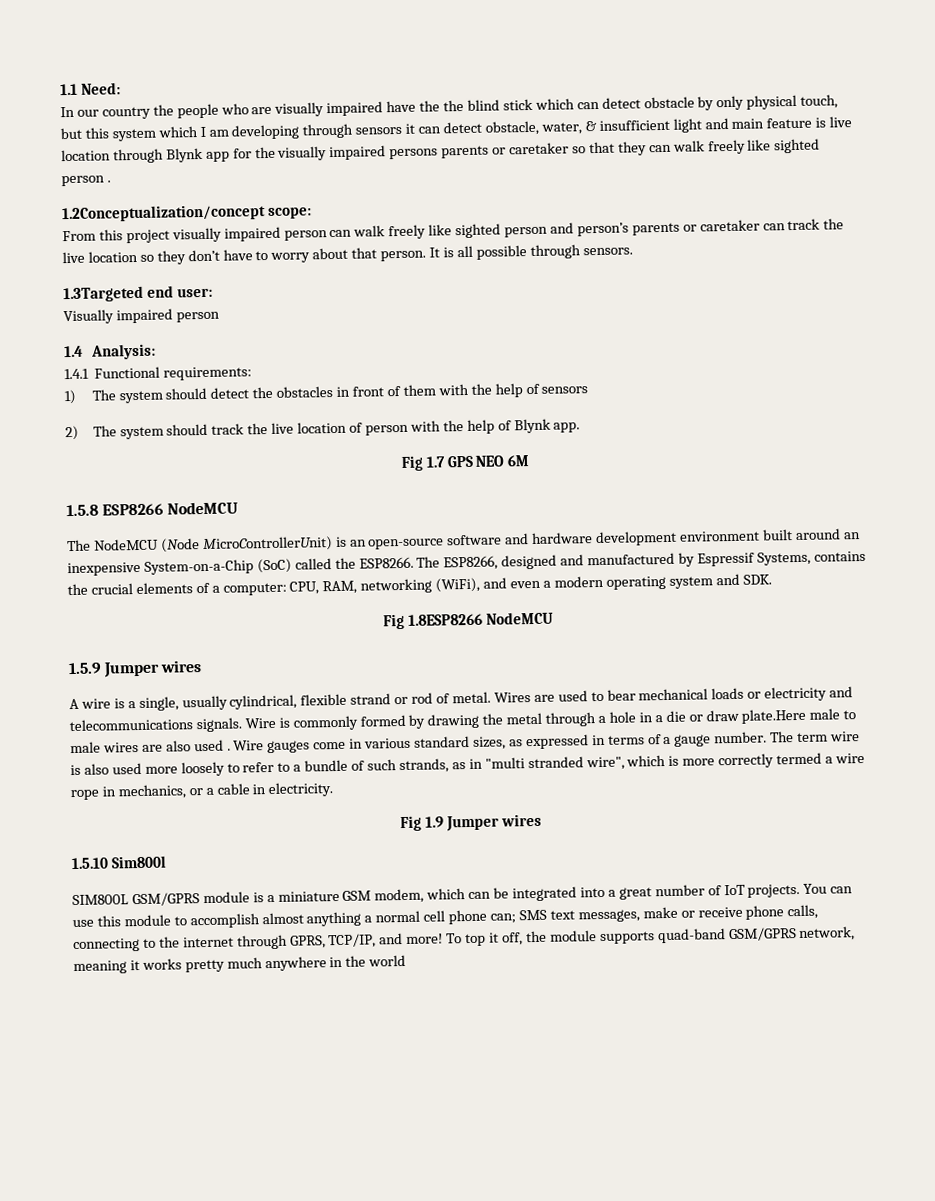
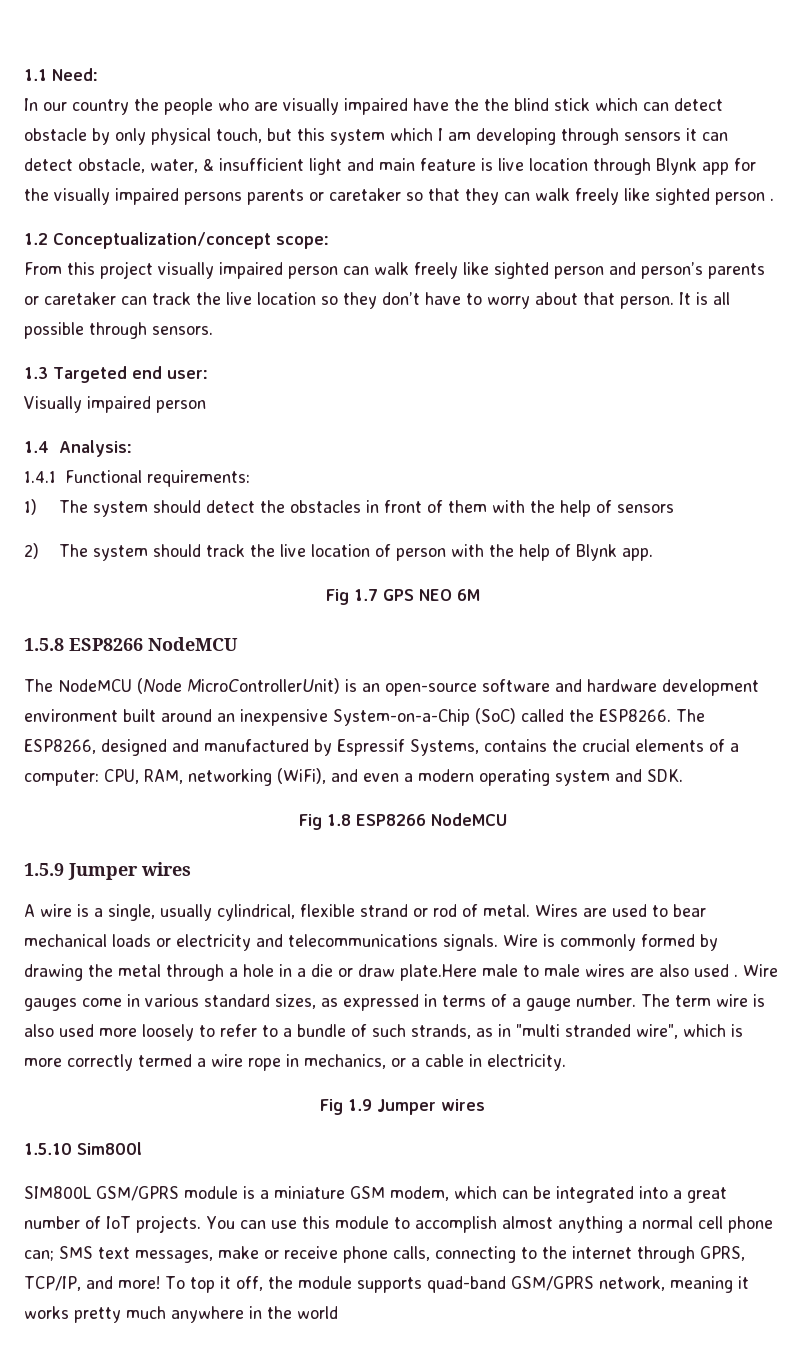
[61,204,266,223] 1.2Conceptualization/concept -> [24,232,271,249] 1.2 Conceptualization/concept
[63,285,144,303] 1.3Targeted -> [24,366,127,383] 1.3 Targeted
[408,613,483,626] 1.8ESP8266 -> [326,814,426,826] 1.8 ESP8266

